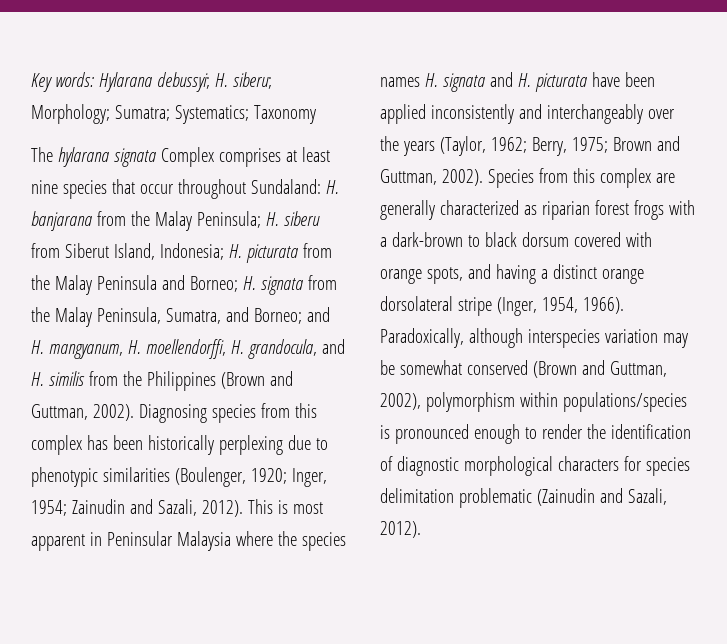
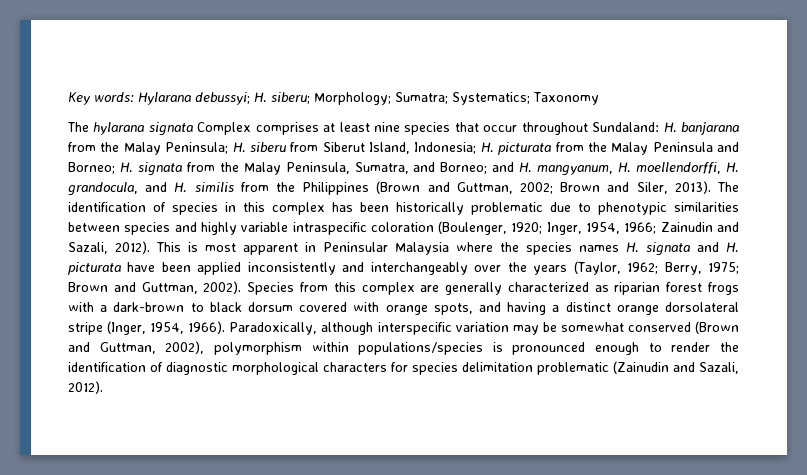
[92,403,290,423] 2002). Diagnosing species from -> [520,181,740,194] [68,202,236,215] 2002; Brown and Siler, 2013). The identification of species in
[218,435,283,455] perplexing -> [471,202,543,215] problematic
(170, 474) none -> [68,222,434,235] between species and highly variable intraspecific coloration
[31,500,67,516] 1954; -> [586,222,657,234] 1954, 1966;
[527,329,600,348] interspecies -> [377,322,452,335] interspecific

